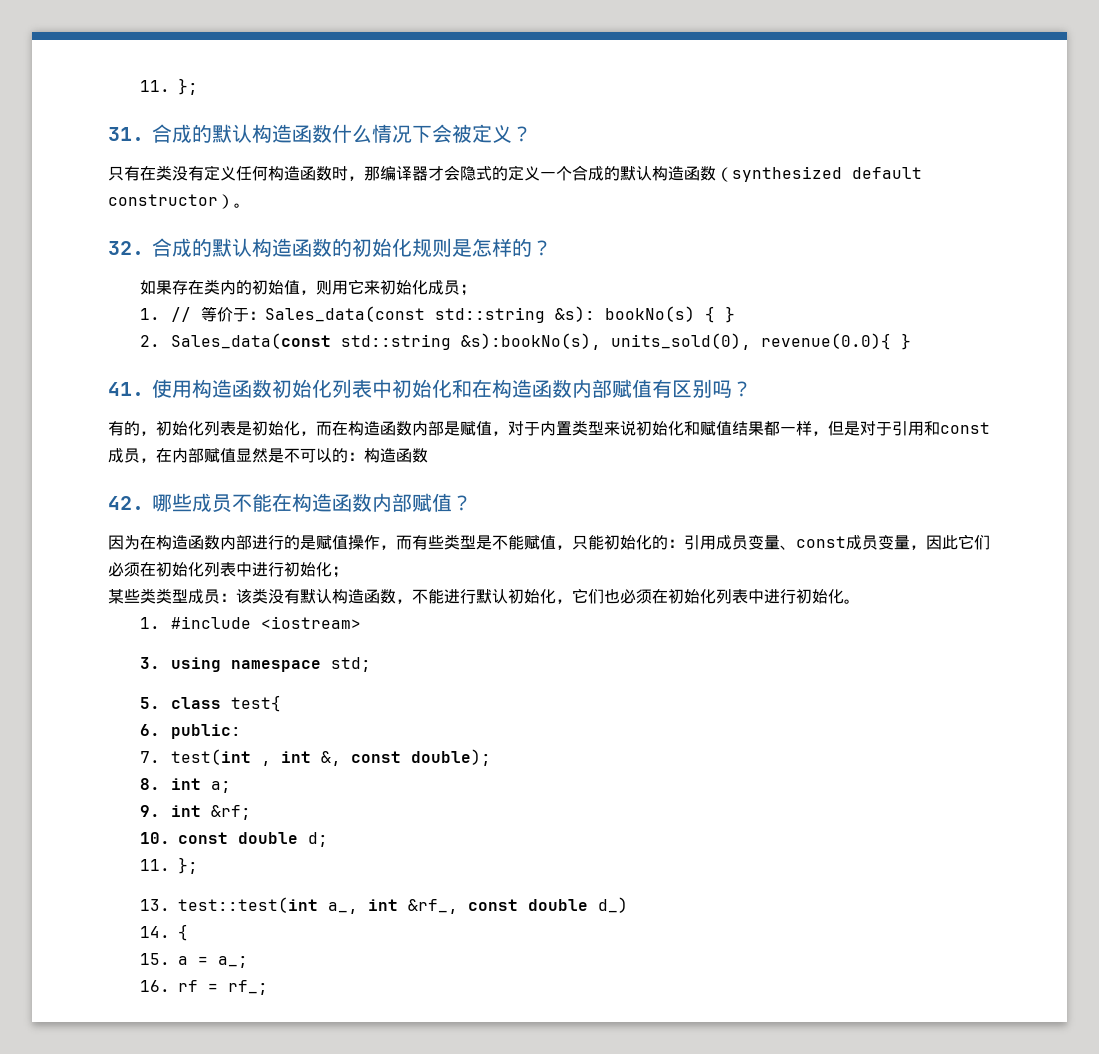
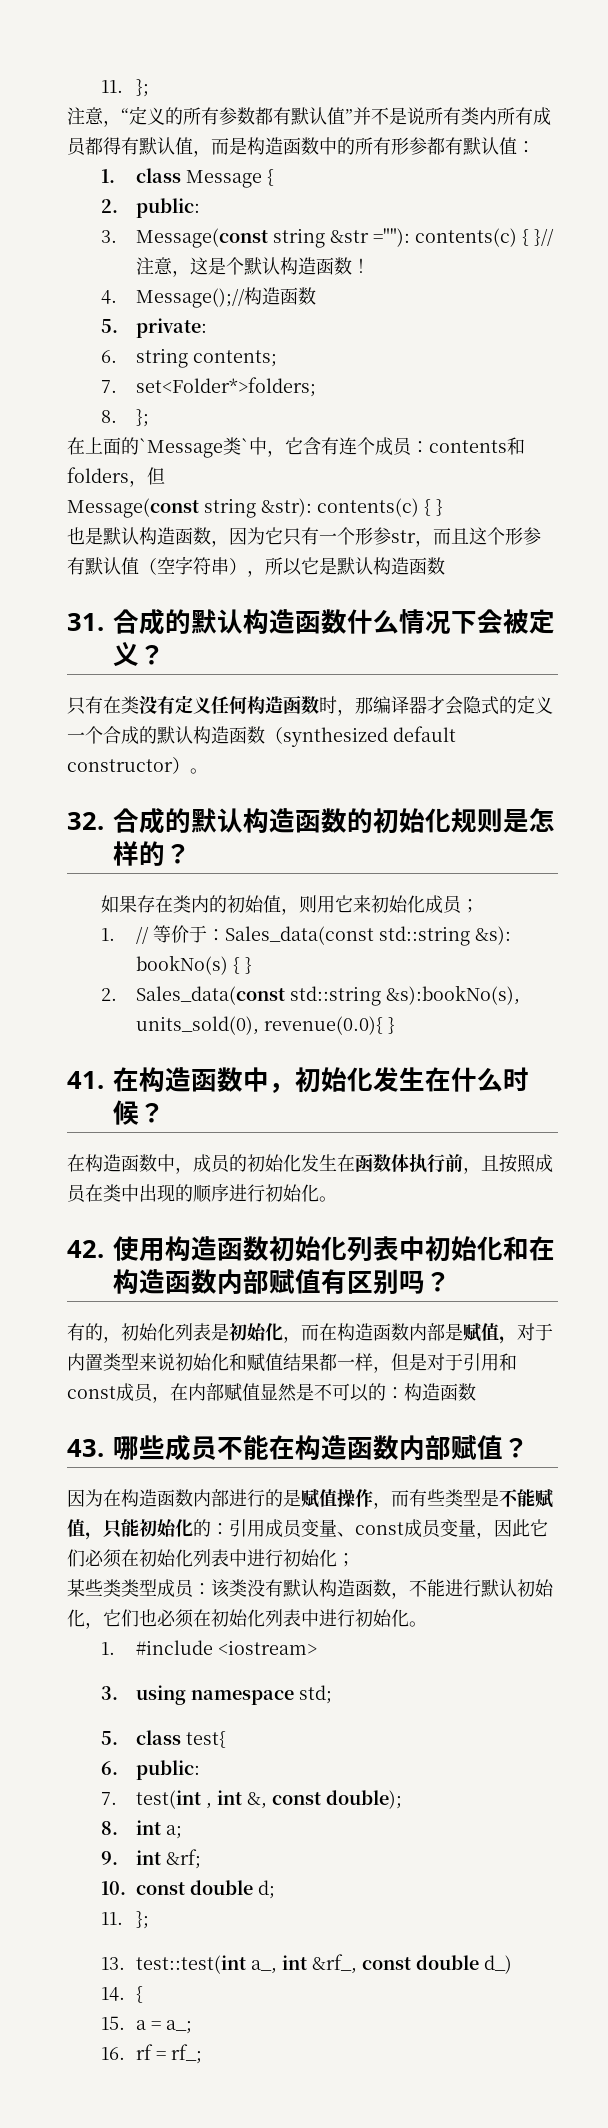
[139,78,198,95] 11. }; -> [101,79,149,97] [67,106,551,127] [67,137,535,157] [101,168,274,188] [101,198,200,218] [101,228,554,248] [135,257,370,277] [101,287,316,308] [101,318,207,338] [101,348,277,368] [101,377,316,397] [101,409,149,427] [67,437,525,458] [67,467,165,487] [67,498,443,518] [67,527,541,547] [67,556,445,577] 11. }; // 注意，“定义的所有参数都有默认值”并不是说所有类内所有成员都得有默认值，而是构造函数中的所有形参都有默认值： // 1. class Message { // 2. public: // 3. Message(const string &str =""): contents(c) { }//注意，这是个默认构造函数！ // 4. Message();//构造函数 // 5. private: // 6. string contents; // 7. set<Folder*>folders; // 8. }; // 在上面的`Message类`中，它含有连个成员：contents和folders，但 // Message(const string &str): contents(c) { } // 也是默认构造函数，因为它只有一个形参str，而且这个形参有默认值（空字符串），所以它是默认构造函数
(144, 389) none -> [113,1067,529,1093] [113,1100,165,1125] [67,1153,553,1174] [67,1184,337,1203] [67,1240,104,1258] 在构造函数中，初始化发生在什么时候？ // 在构造函数中，成员的初始化发生在函数体执行前，且按照成员在类中出现的顺序进行初始化。 // 42.
[108,496,144,510] 42. -> [67,1439,104,1457] 43.

